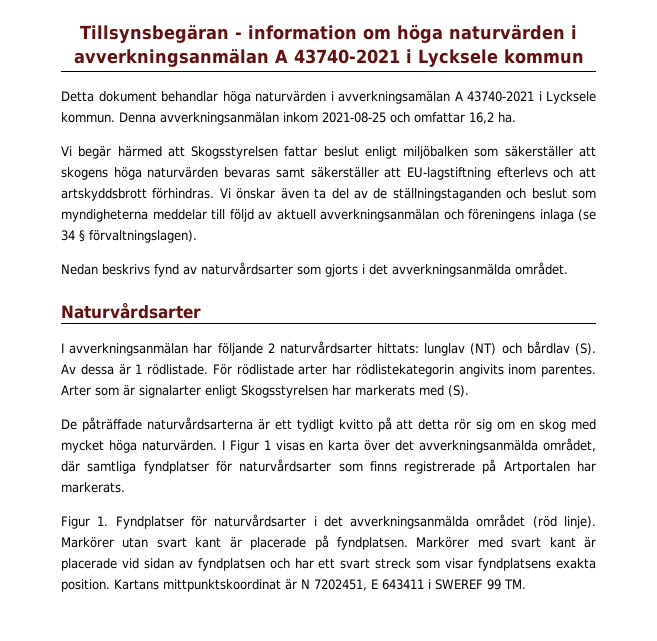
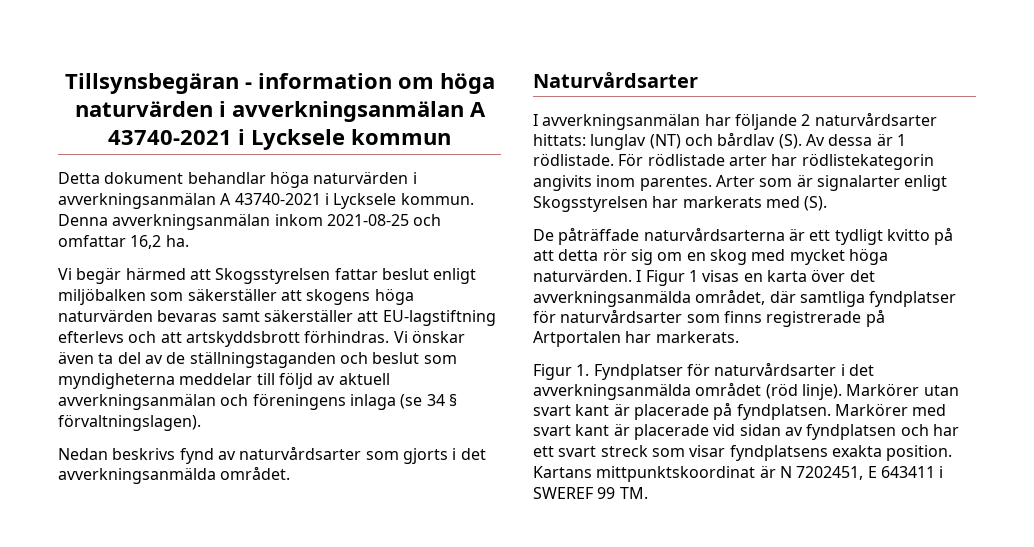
[338,91,451,104] avverkningsamälan -> [58,192,216,209] avverkningsanmälan

